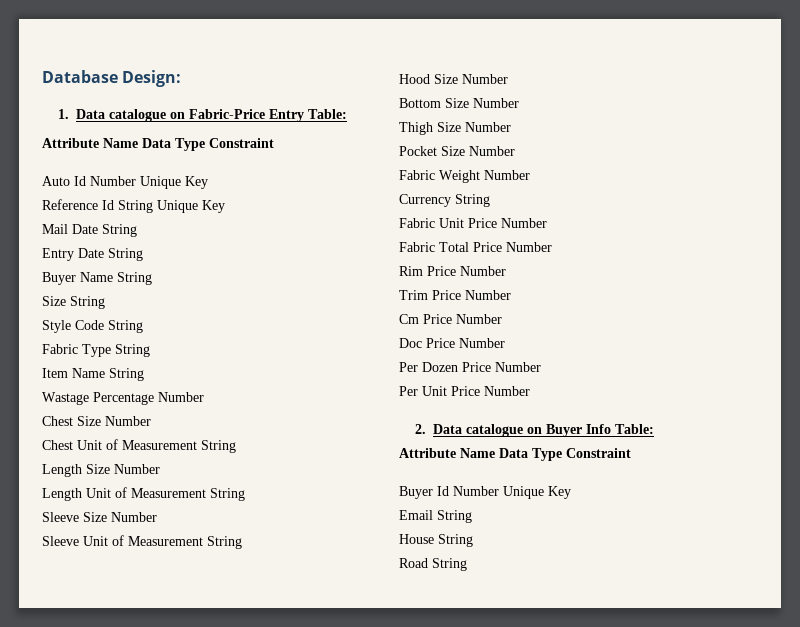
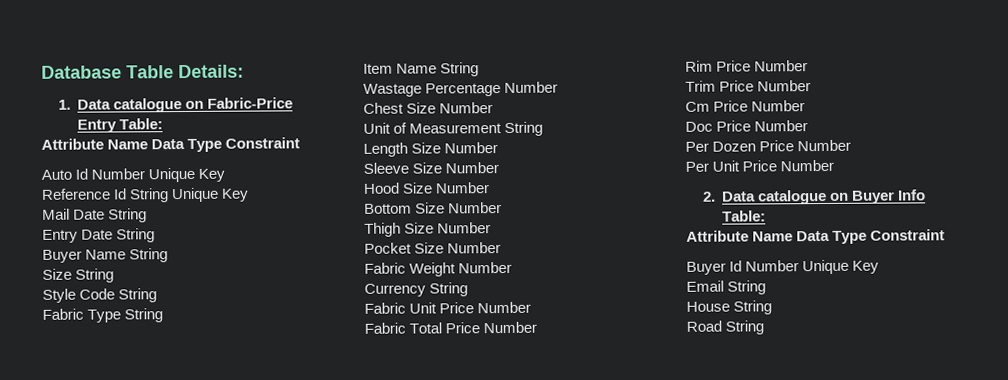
[122,70,182,87] Design: -> [126,64,244,79] Table Details:
[42,440,73,450] Chest -> (494, 108) none
[42,487,245,501] [42,512,157,522] [42,535,242,549] Length Unit of Measurement String // Sleeve Size Number // Sleeve Unit of Measurement String -> [363,162,500,174] Sleeve Size Number

